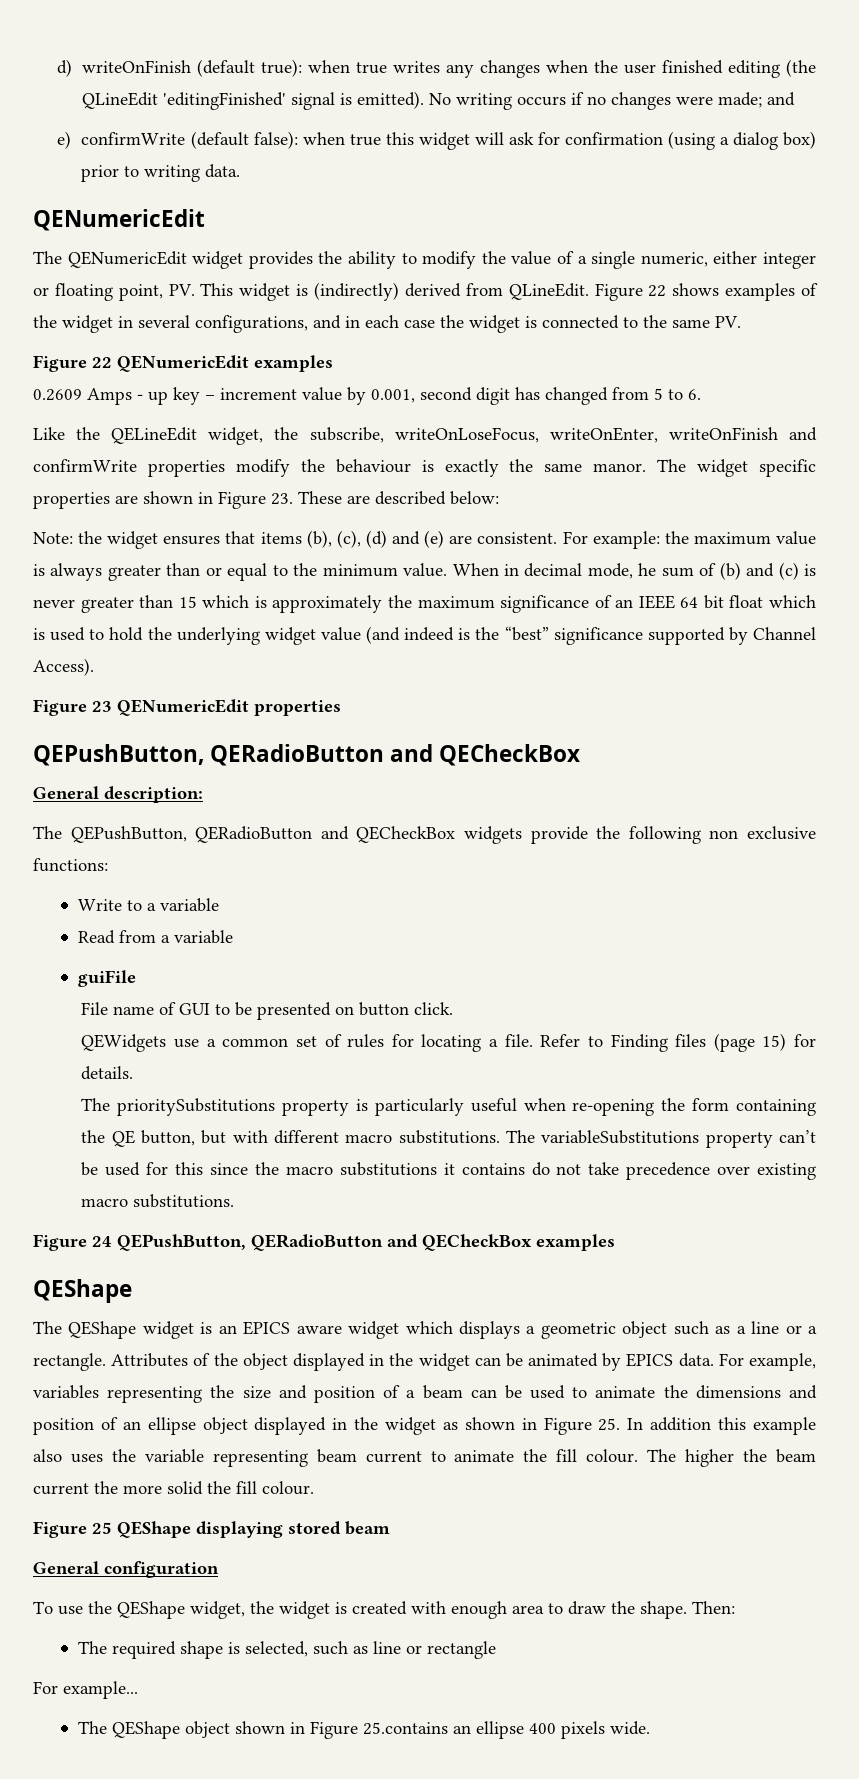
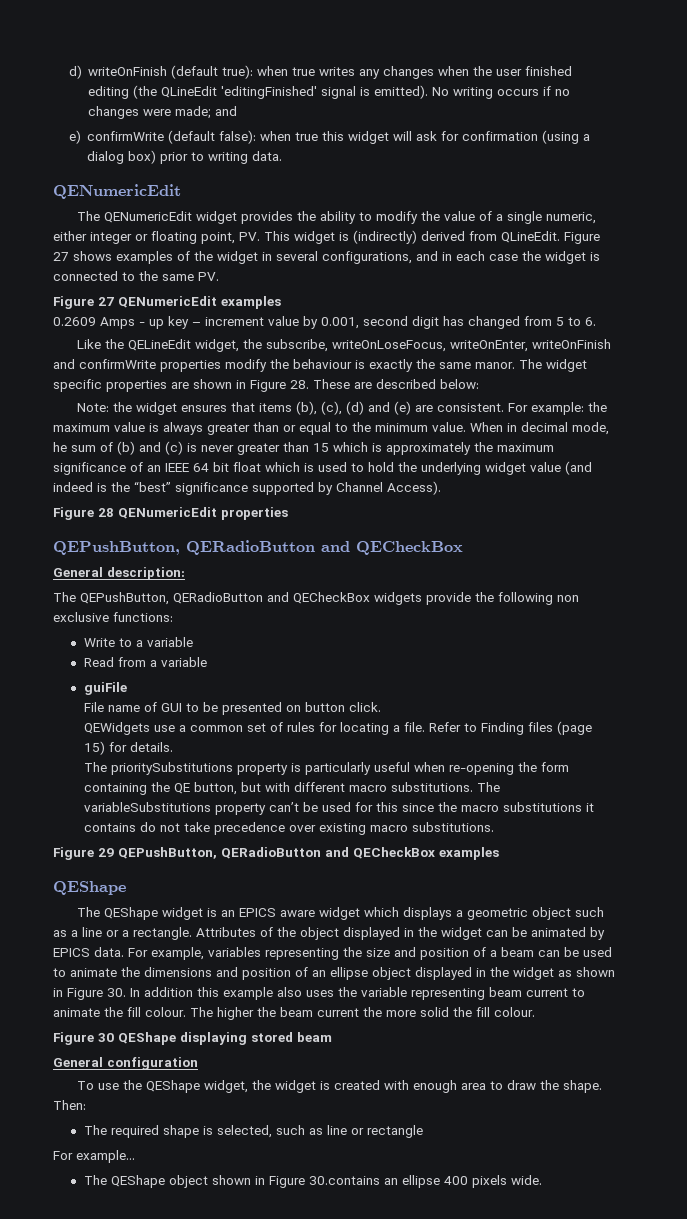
[648,285,667,297] 22 -> [53,252,69,261] 27
[92,357,112,368] 22 -> [98,297,114,306] 27
[271,493,293,505] 23. -> [290,380,309,389] 28.
[92,701,112,712] 23 -> [98,508,114,517] 28
[92,1236,112,1247] 24 -> [98,848,114,857] 29
[598,1418,621,1431] 25. -> [107,988,126,997] 30.
[92,1522,112,1534] 25 -> [98,1033,114,1042] 30
[362,1722,448,1735] 25.contains -> [308,1176,380,1185] 30.contains

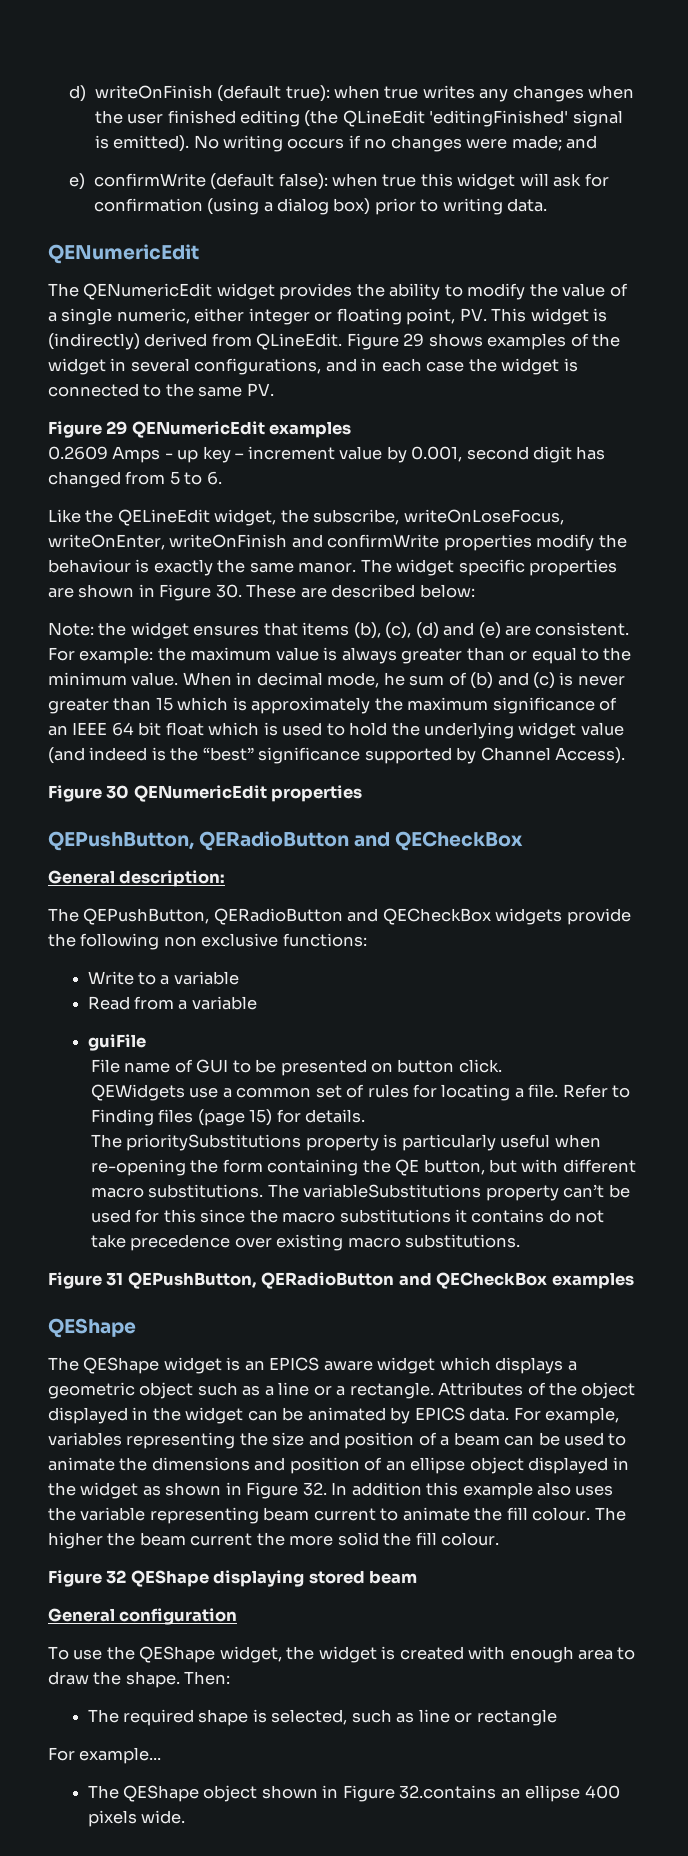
[53,252,69,261] 27 -> [403,333,425,347] 29
[98,297,114,306] 27 -> [106,421,128,435] 29
[290,380,309,389] 28. -> [215,584,242,598] 30.
[98,508,114,517] 28 -> [106,785,130,799] 30
[98,848,114,857] 29 -> [106,1272,124,1286] 31
[107,988,126,997] 30. -> [302,1482,327,1496] 32.
[98,1033,114,1042] 30 -> [106,1570,127,1584] 32
[308,1176,380,1185] 30.contains -> [399,1785,497,1799] 32.contains

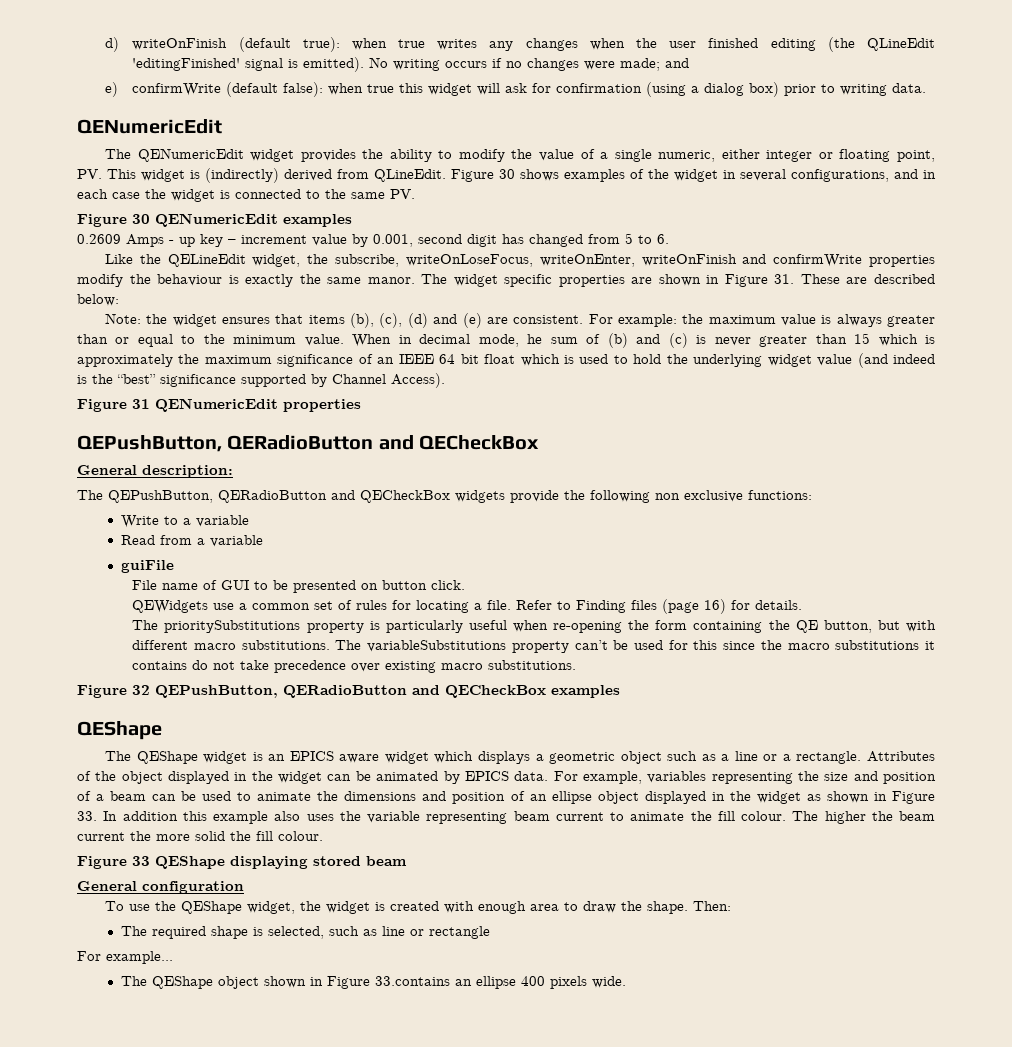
[403,333,425,347] 29 -> [499,169,515,179] 30
[106,421,128,435] 29 -> [132,214,150,224] 30
[215,584,242,598] 30. -> [774,274,795,284] 31.
[106,785,130,799] 30 -> [132,399,150,409] 31
[249,1109,273,1126] 15) -> [704,599,727,614] 16)
[106,1272,124,1286] 31 -> [132,685,150,695] 32
[302,1482,327,1496] 32. -> [77,811,97,821] 33.
[106,1570,127,1584] 32 -> [132,856,150,866] 33
[399,1785,497,1799] 32.contains -> [375,976,451,986] 33.contains

